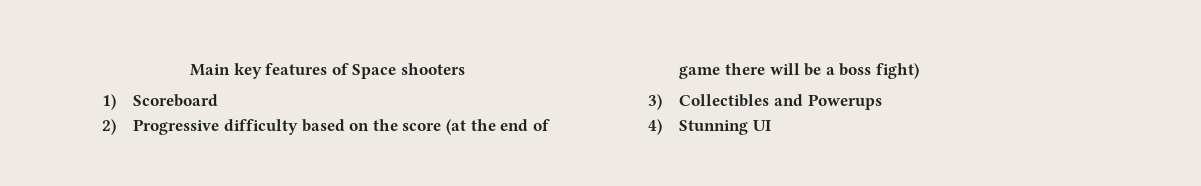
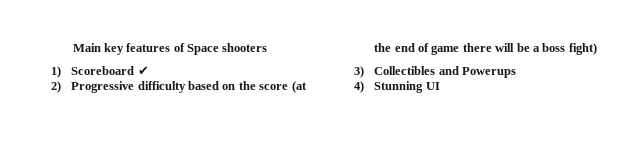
(219, 100) none -> [137,66,149,75] ✔

